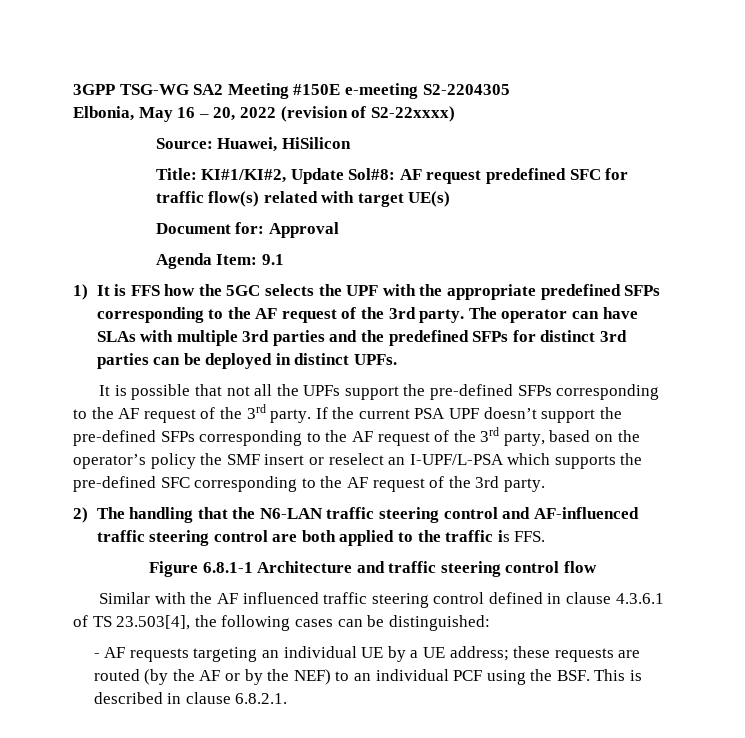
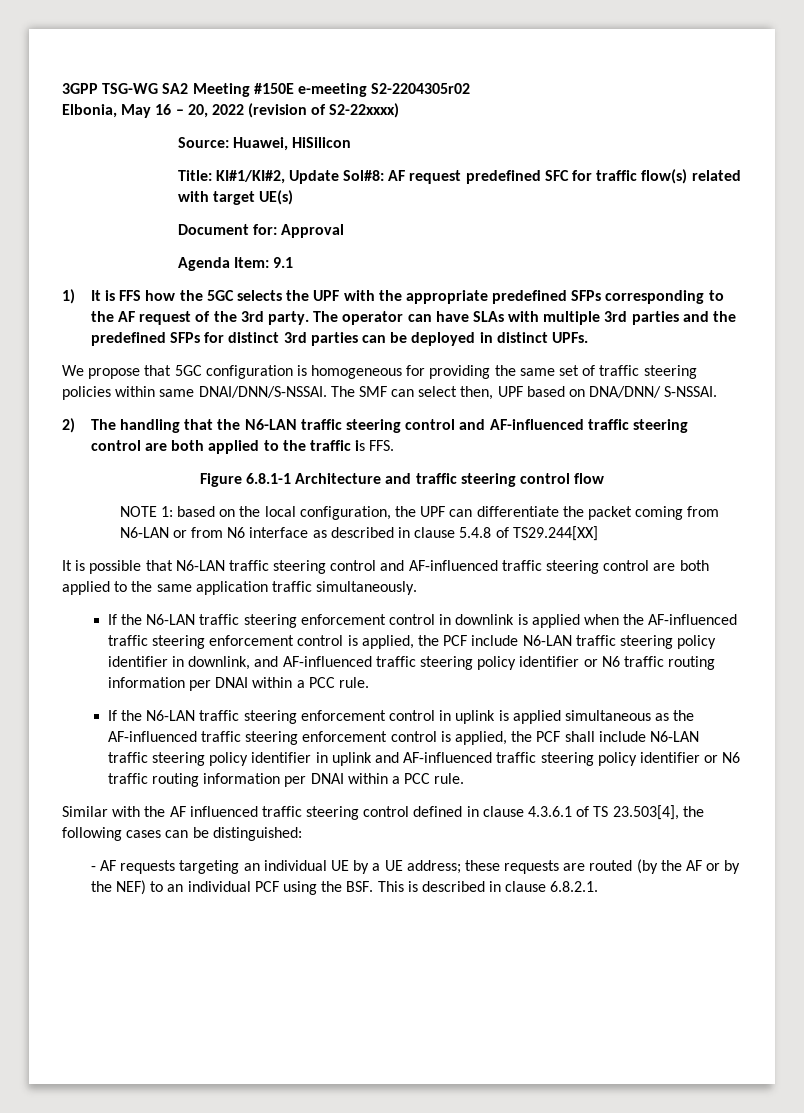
[422,84,510,95] S2-2204305 -> [371,83,471,94] S2-2204305r02
[99,384,660,400] [73,404,622,423] [73,427,640,446] [73,453,643,469] [73,476,545,492] It is possible that not all the UPFs support the pre-defined SFPs corresponding to the AF request of the 3rd party. If the current PSA UPF doesn’t support the pre-defined SFPs corresponding to the AF request of the 3rd party, based on the operator’s policy the SMF insert or reselect an I-UPF/L-PSA which supports the pre-defined SFC corresponding to the AF request of the 3rd party. -> [62,365,697,379] [62,386,718,400] We propose that 5GC configuration is homogeneous for providing the same set of traffic steering policies within same DNAI/DNN/S-NSSAI. The SMF can select then, UPF based on DNA/DNN/ S-NSSAI.
(598, 567) none -> [119,506,720,520] [119,526,598,541] [62,560,709,574] [62,581,418,595] [107,614,738,628] [107,635,717,649] [107,656,716,670] [107,677,370,691] [107,710,695,724] [107,731,699,745] [107,752,741,766] [107,773,465,787] // NOTE 1: based on the local configuration, the UPF can differentiate the packet coming from N6-LAN or from N6 interface as described in clause 5.4.8 of TS29.244[XX] // It is possible that N6-LAN traffic steering control and AF-influenced traffic steering control are both applied to the same application traffic simultaneously. // If the N6-LAN traffic steering enforcement control in downlink is applied when the AF-influenced traffic steering enforcement control is applied, the PCF include N6-LAN traffic steering policy identifier in downlink, and AF-influenced traffic steering policy identifier or N6 traffic routing information per DNAI within a PCC rule. // If the N6-LAN traffic steering enforcement control in uplink is applied simultaneous as the AF-influenced traffic steering enforcement control is applied, the PCF shall include N6-LAN traffic steering policy identifier in uplink and AF-influenced traffic steering policy identifier or N6 traffic routing information per DNAI within a PCC rule.

